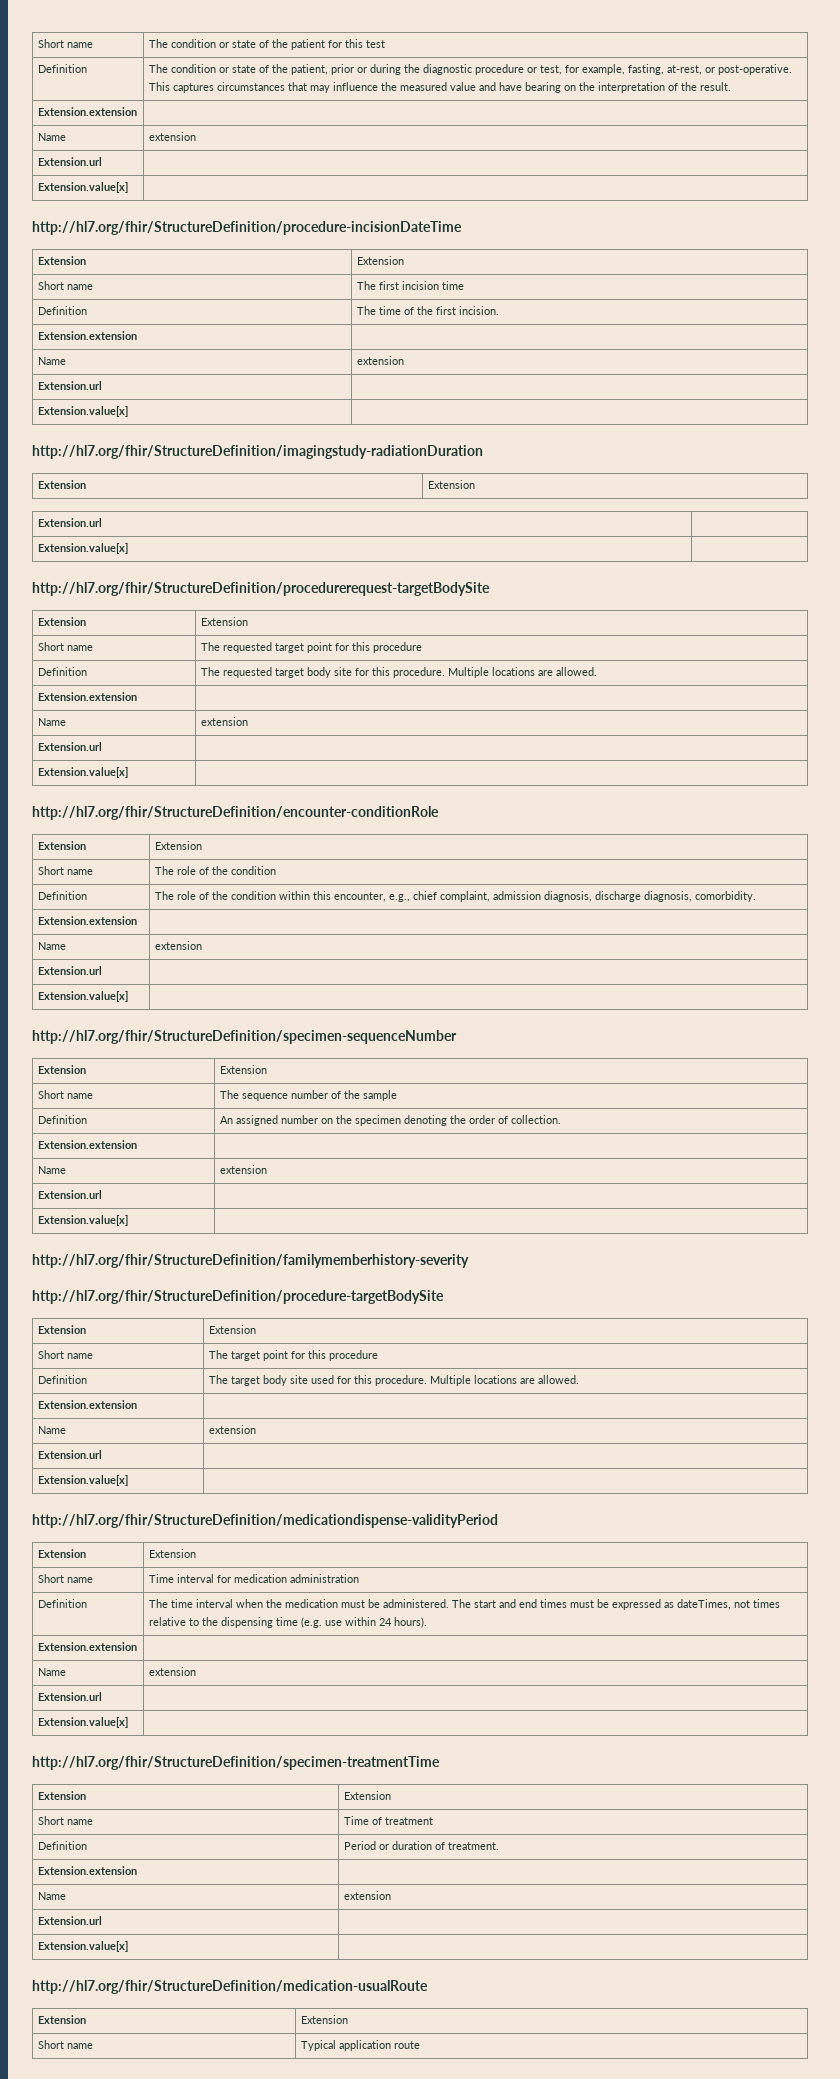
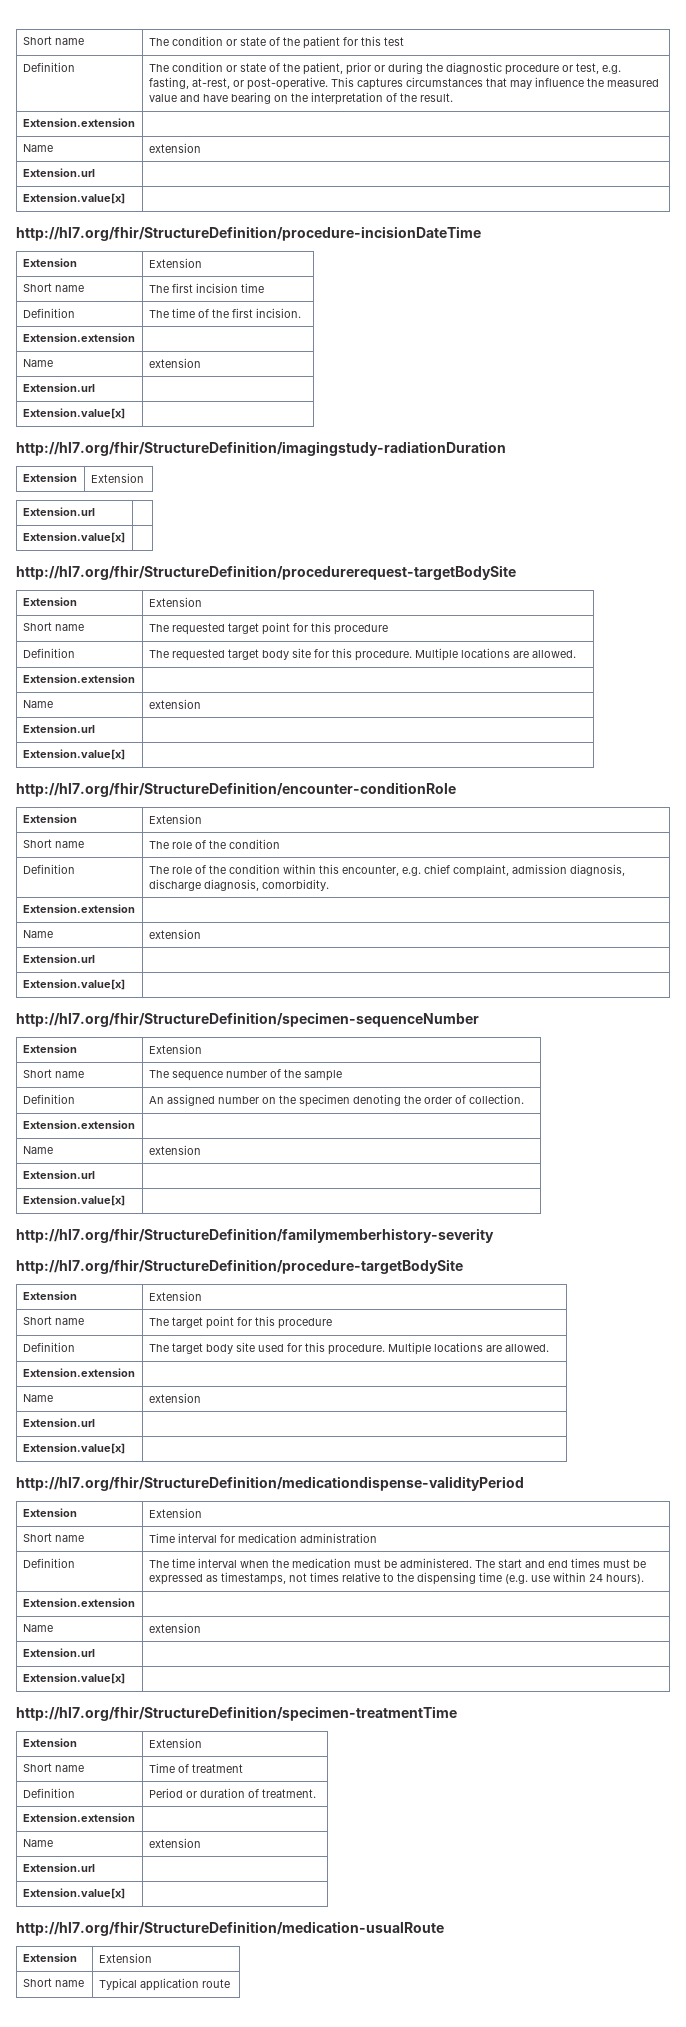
[564,64,625,75] for example, -> [601,65,621,74] e.g.
[388,894,410,902] e.g., -> [401,867,421,876] e.g.
[676,1599,731,1610] dateTimes, -> [220,1572,286,1585] timestamps,

